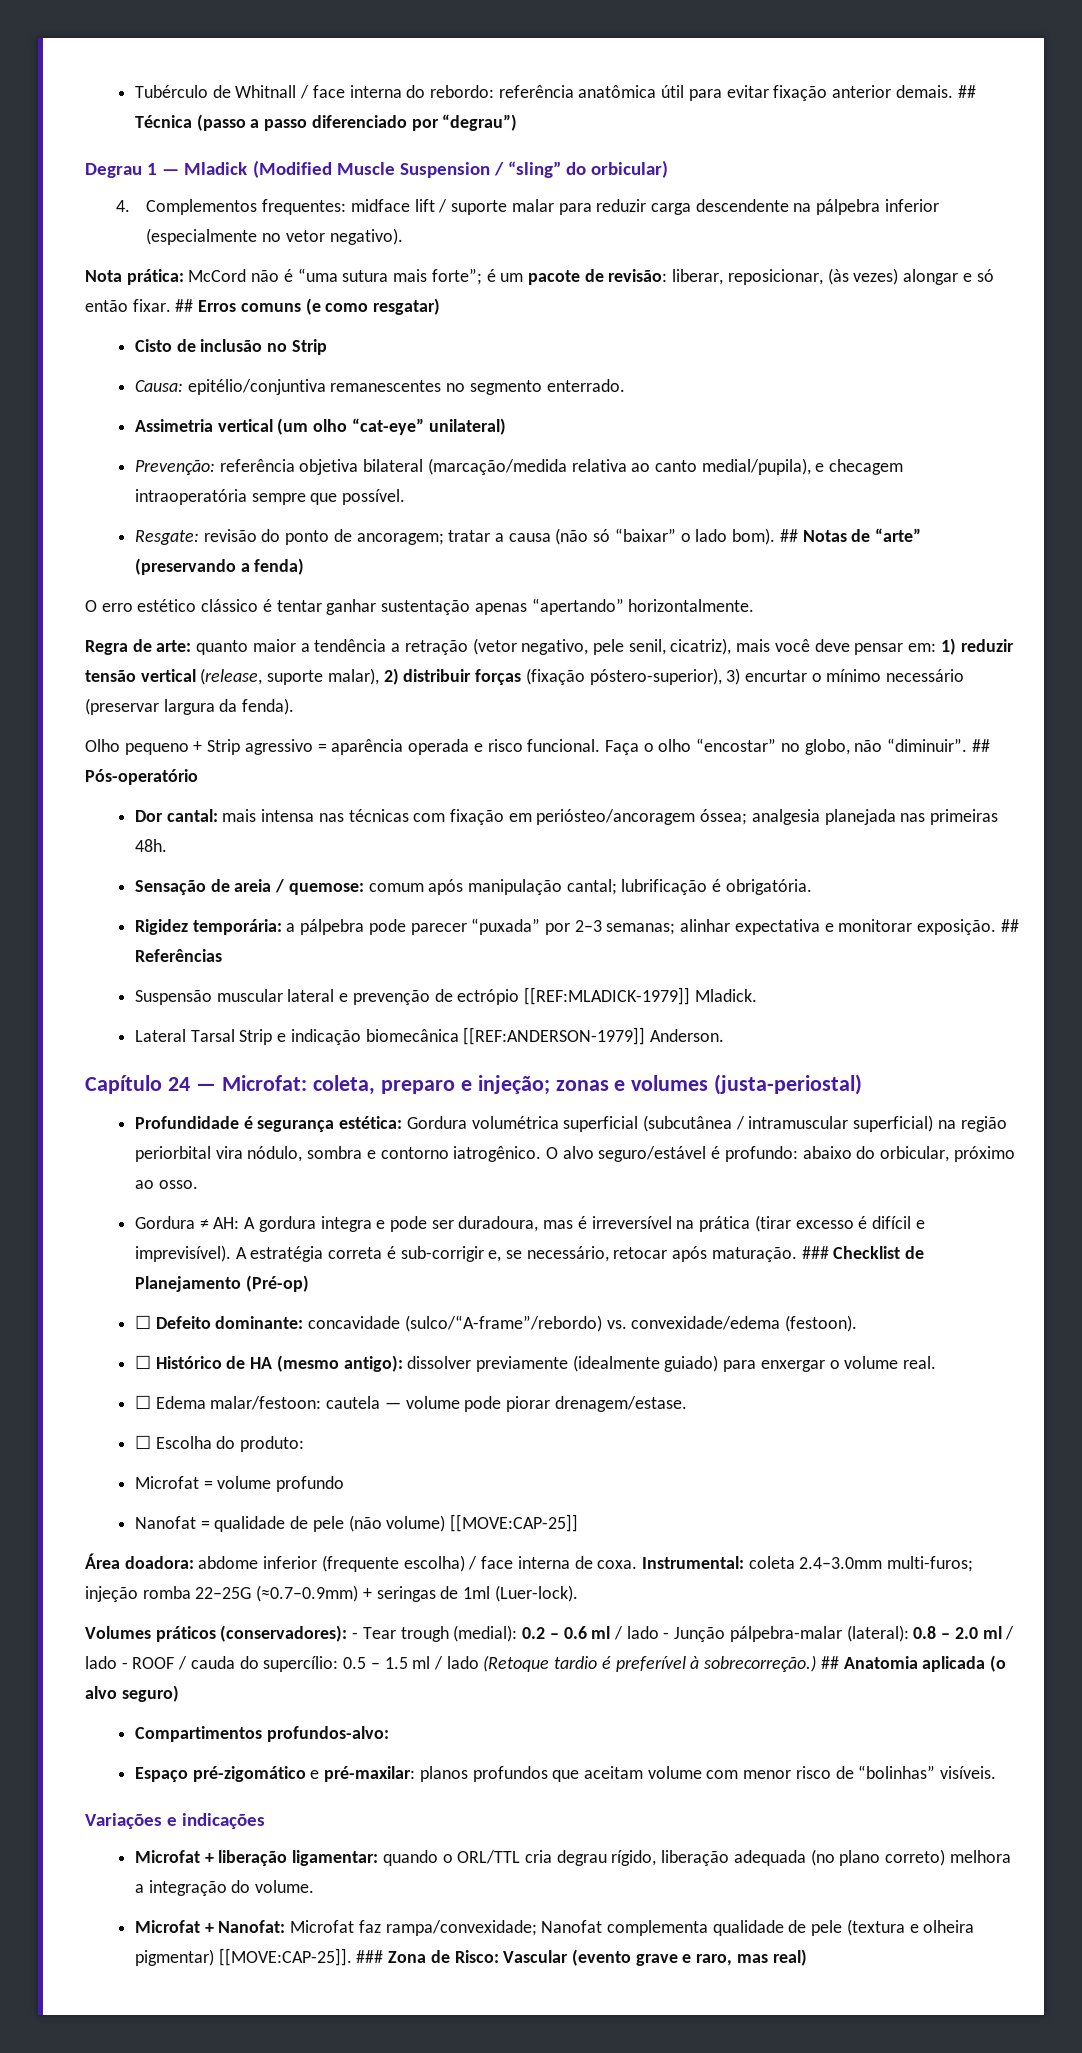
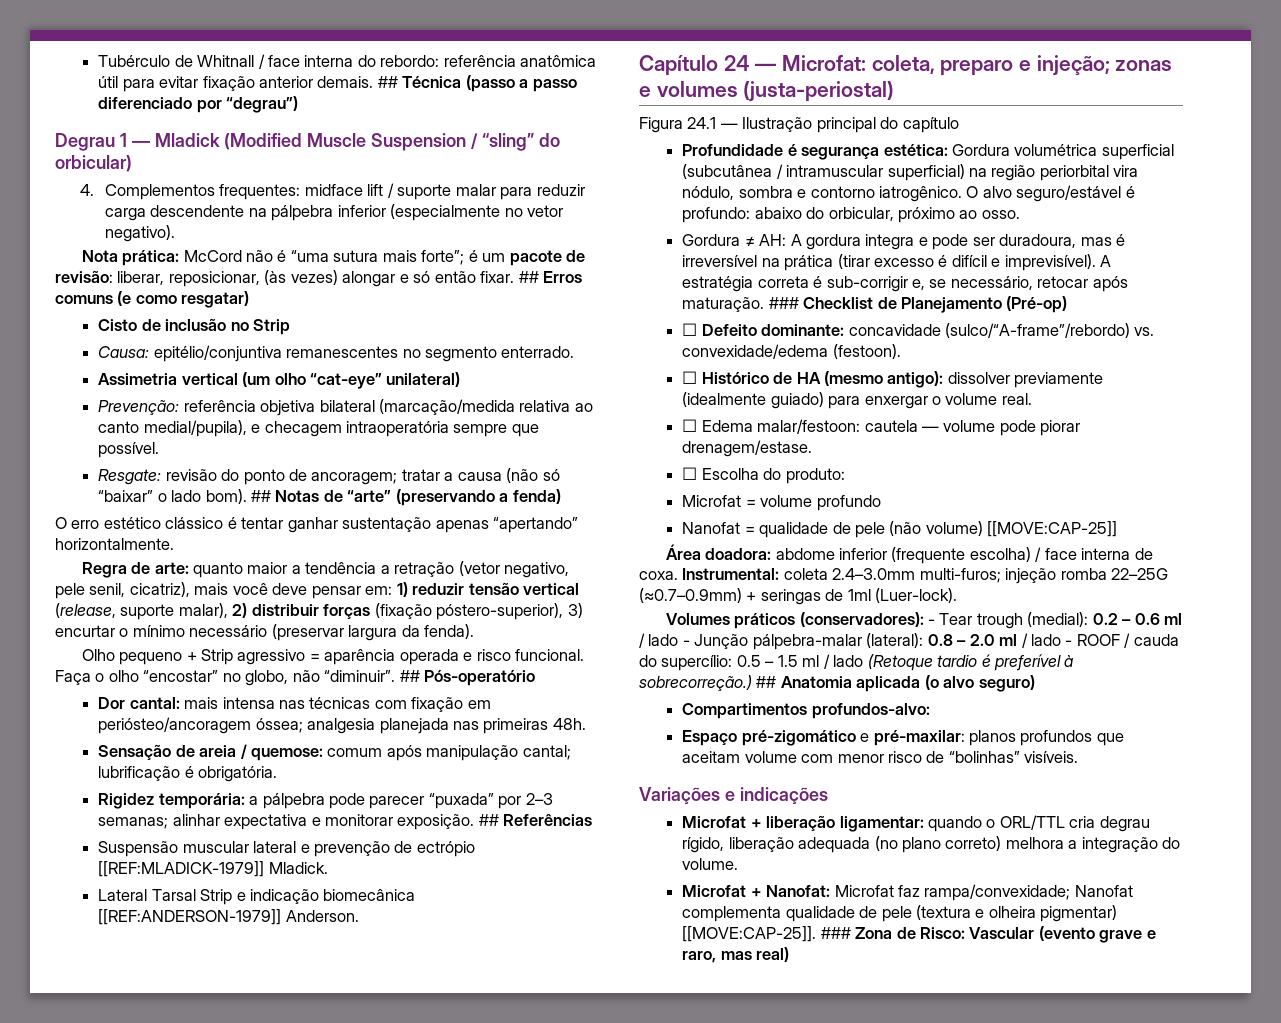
(863, 1084) none -> [639,117,959,133] // Figura 24.1 — Ilustração principal do capítulo

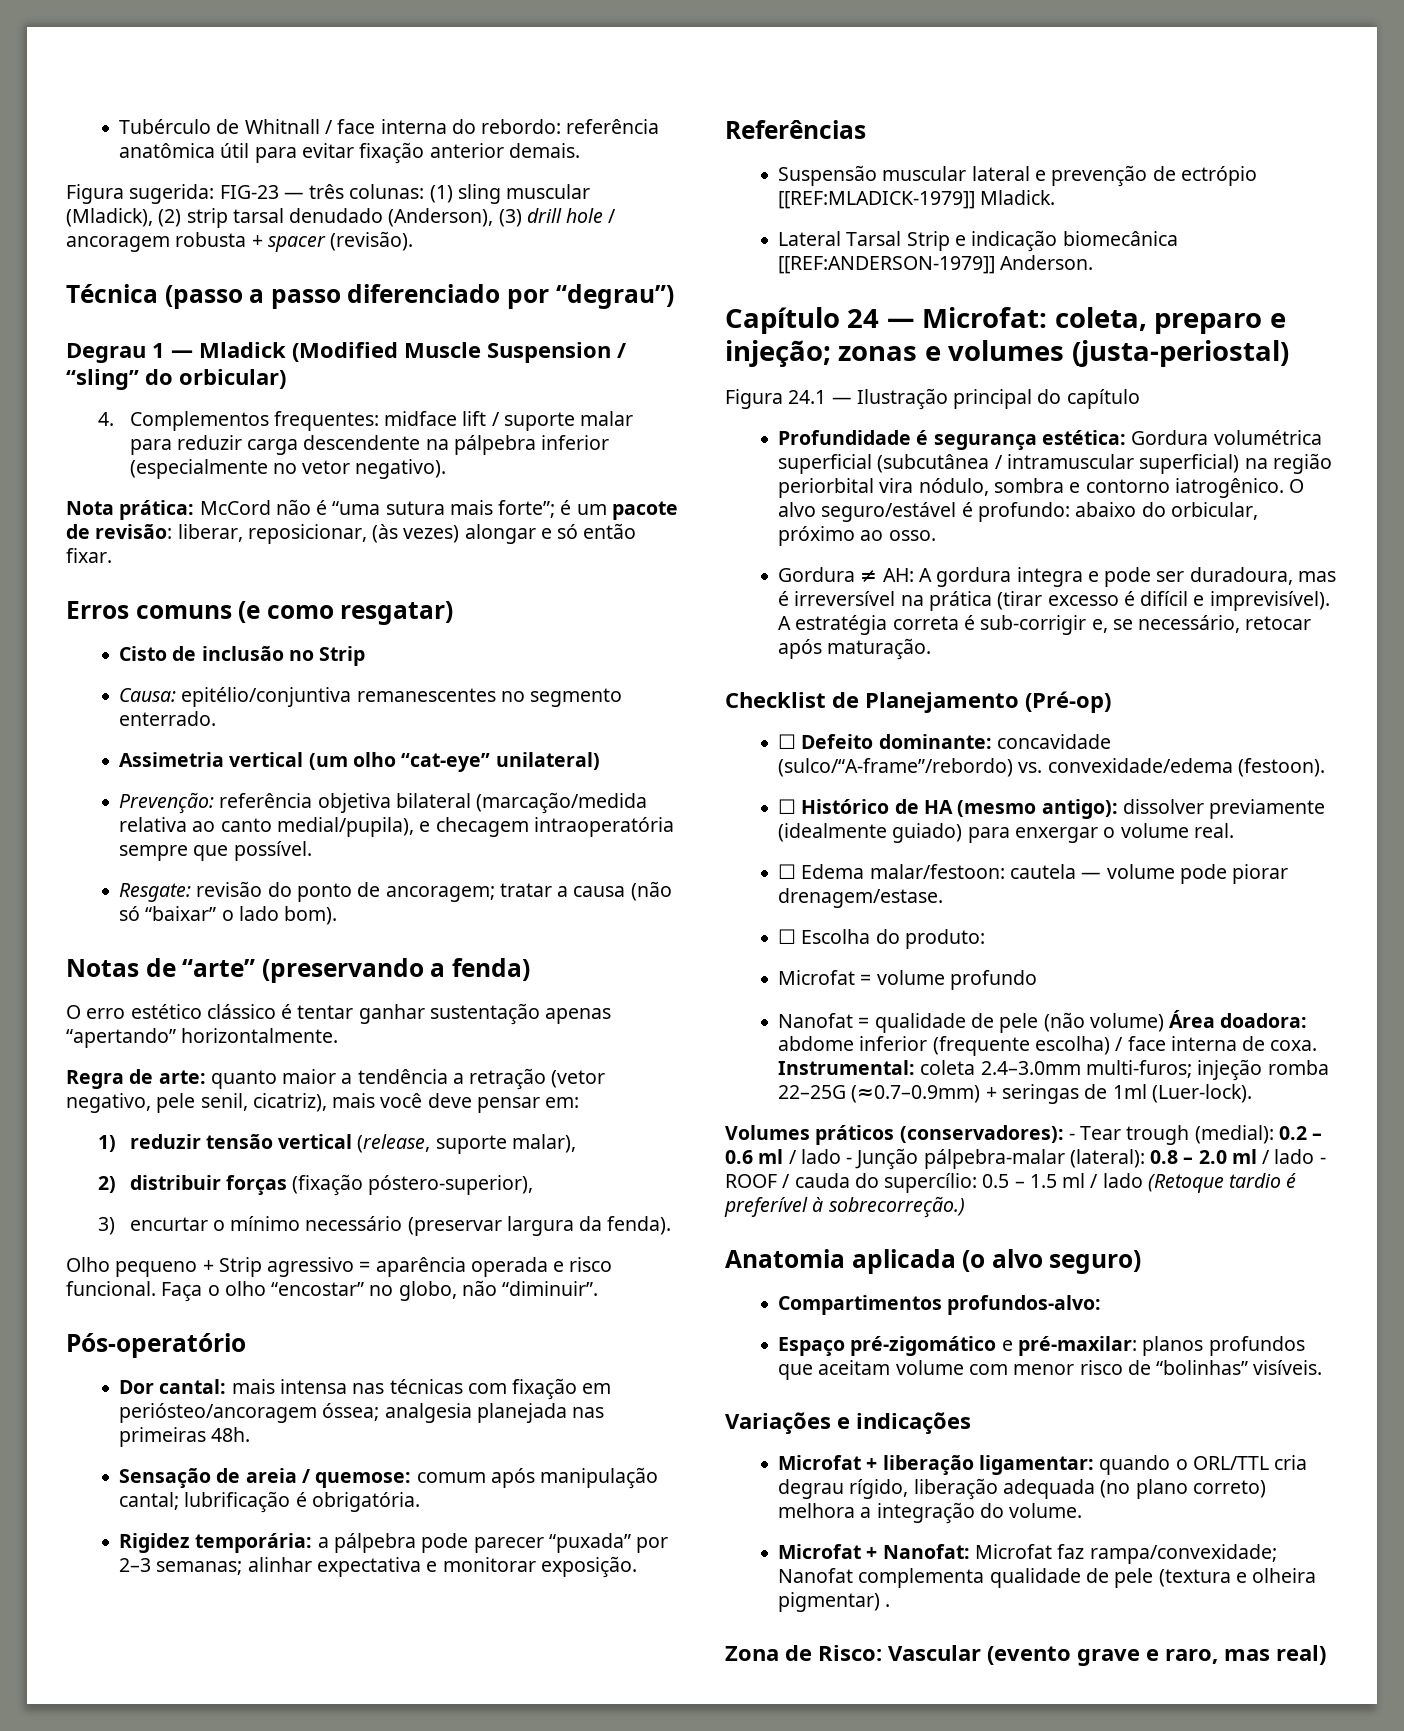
[377,76,398,88] ## -> [66,184,591,204] [66,208,617,228] [66,231,414,252] // Figura sugerida: FIG-23 — três colunas: (1) sling muscular (Mladick), (2) strip tarsal denudado (Anderson), (3) drill hole / ancoragem robusta + spacer (revisão). //
[518,271,539,283] ## -> (112, 555) //
[250,490,271,502] ## -> (338, 915) //
(393, 590) none -> (580, 1102) //
(228, 610) none -> (576, 1143) //
(564, 611) none -> (534, 1185) //
[399,670,420,682] ## -> (599, 1288) //
[478,814,499,826] ## -> (637, 1567) //
[768,297,799,309] ### -> (932, 649) //
[987,521,1118,537] [[MOVE:CAP-25]] // -> (1164, 1022) none
[756,676,777,688] ## -> (965, 1207) //
[682,926,851,942] [[MOVE:CAP-25]]. ### -> [885,1604,891,1607] . //

